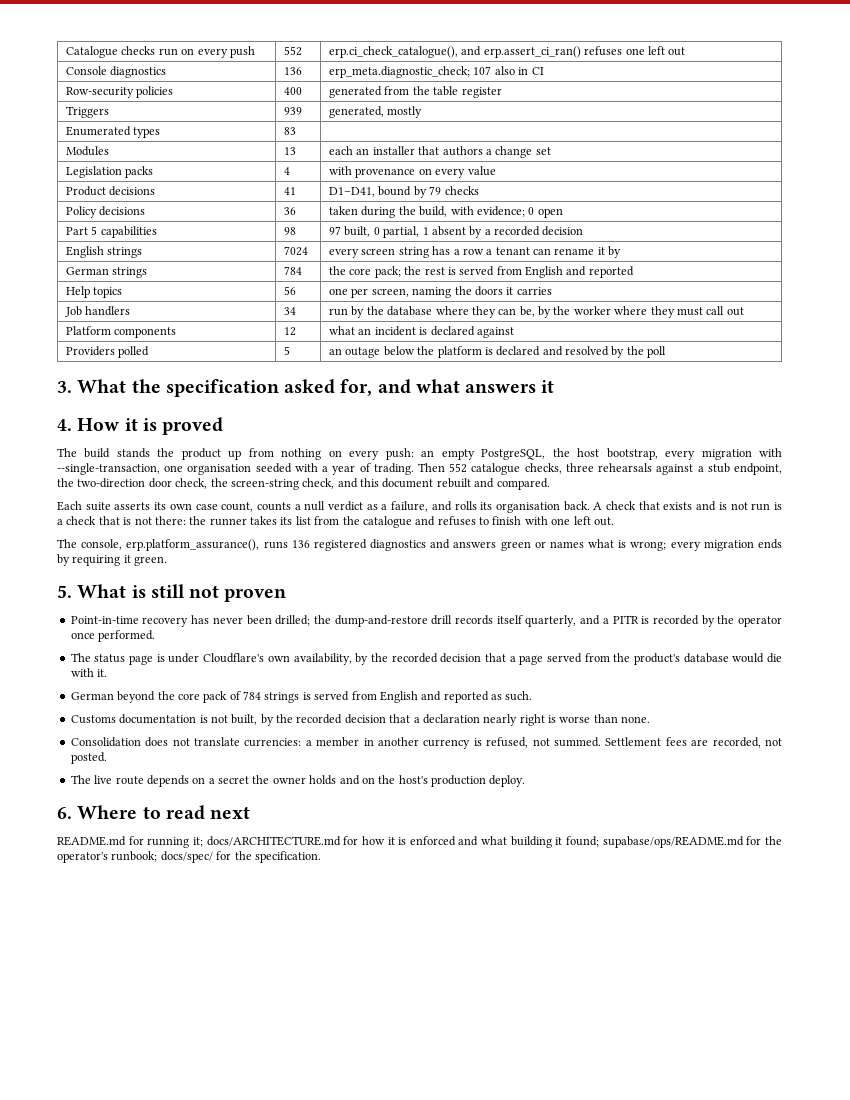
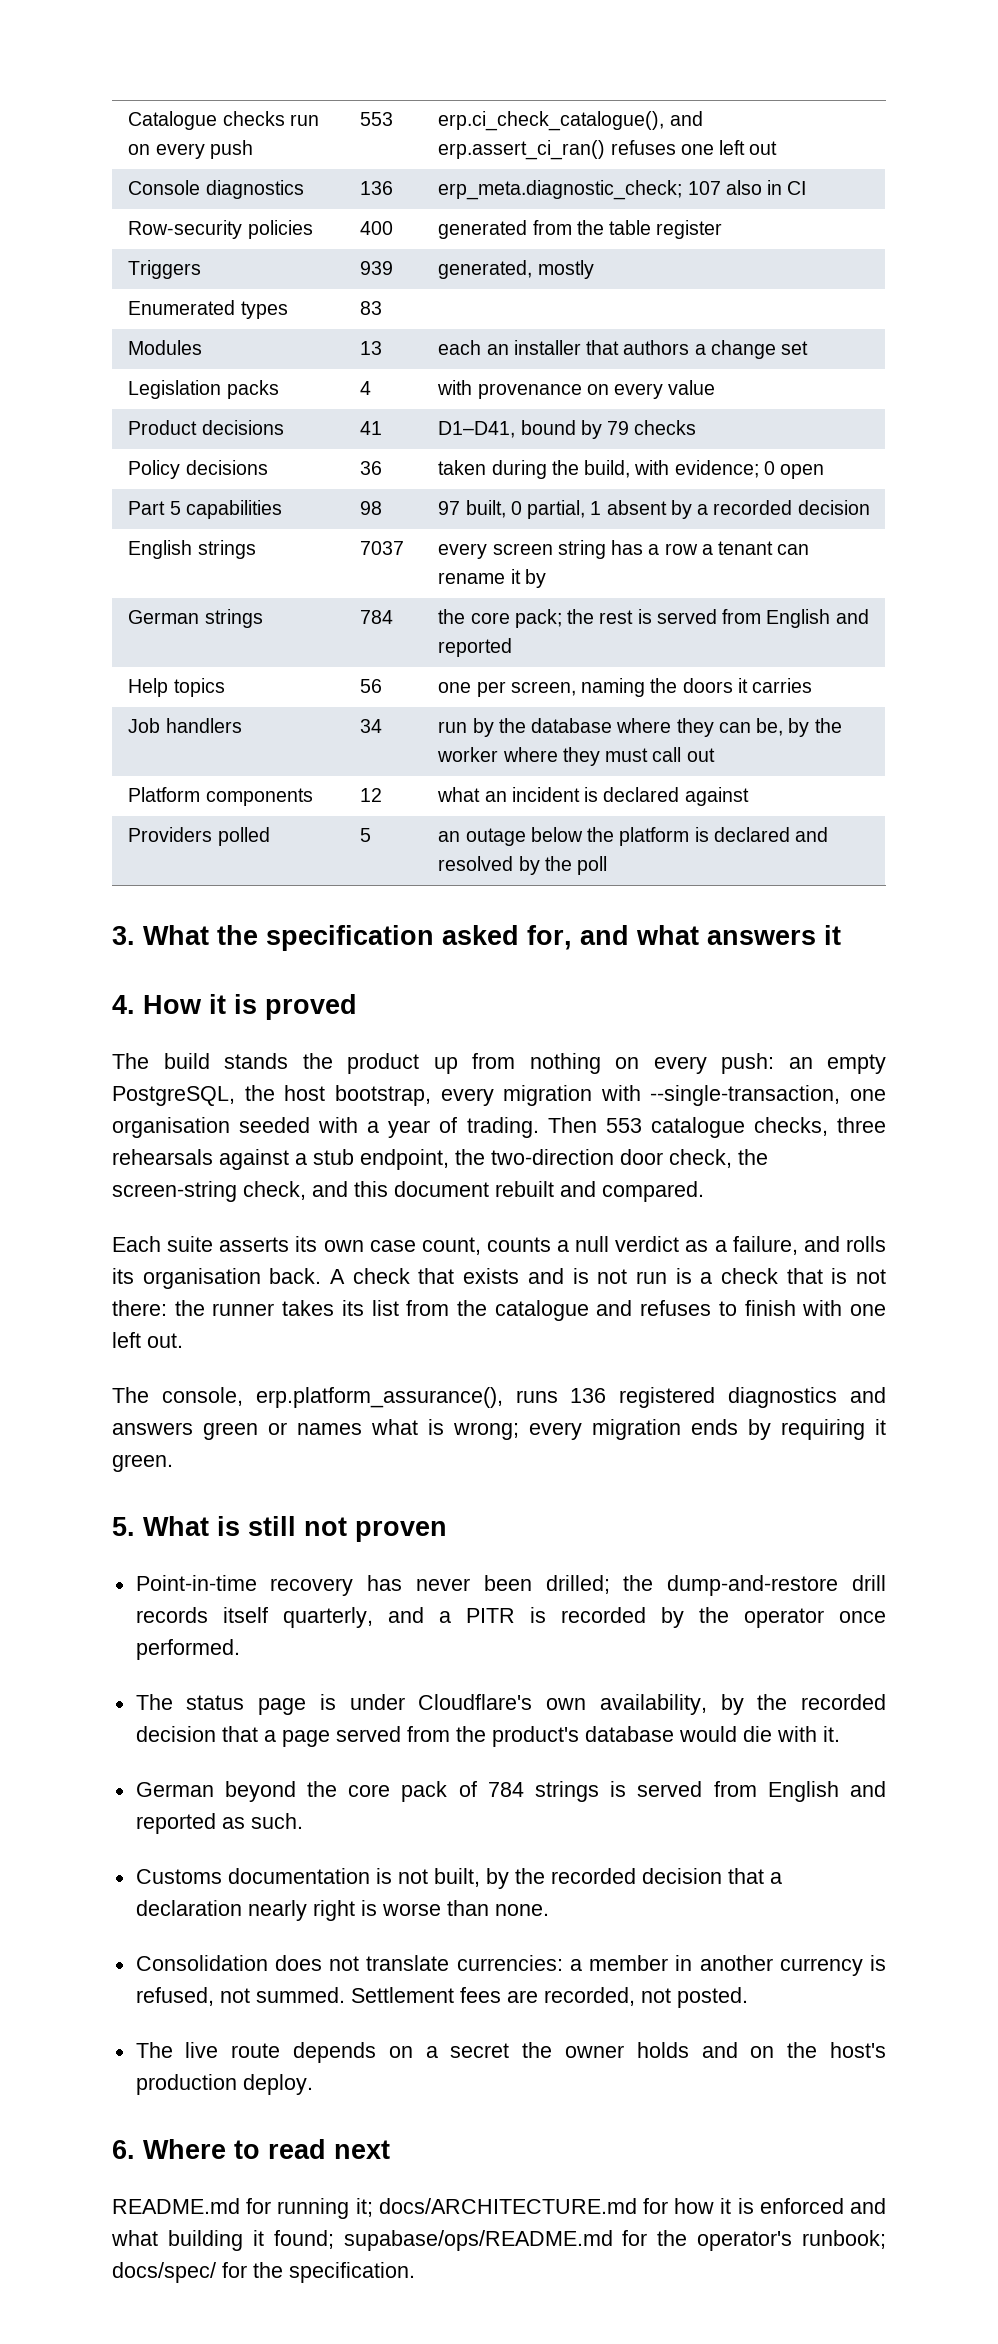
[284,46,303,56] 552 -> [360,112,394,126] 553
[284,246,309,256] 7024 -> [360,541,405,555] 7037
[449,463,468,473] 552 -> [605,1118,642,1133] 553

